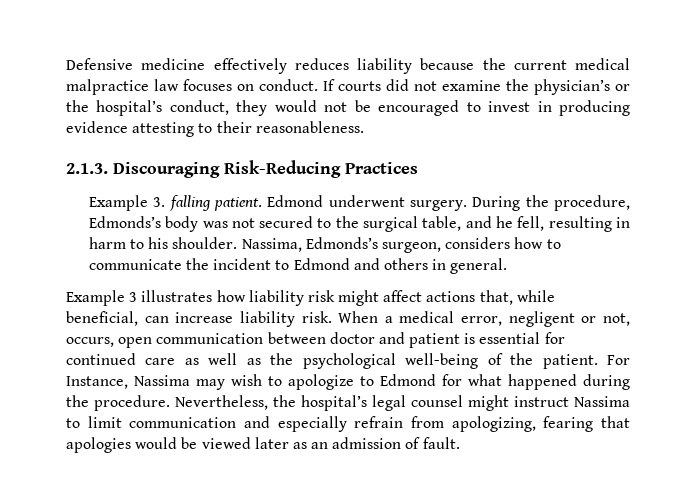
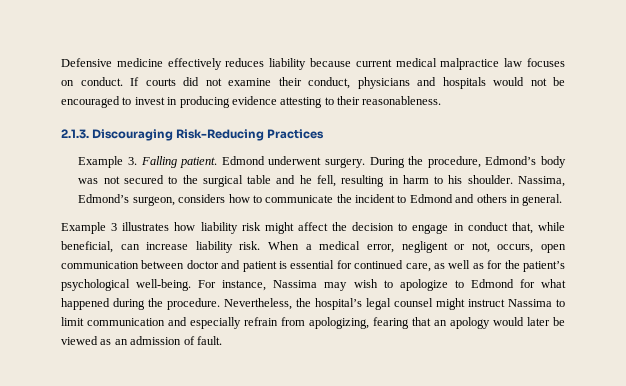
[482,58,506,70] the -> (351, 62) none
[506,79,630,95] [66,100,268,116] the physician’s or the hospital’s conduct, they -> [278,77,486,89] their conduct, physicians and hospitals
[169,195,211,211] falling -> [140,156,177,168] Falling
[88,216,161,228] Edmonds’s -> [485,156,537,165] Edmond’s
[422,216,462,231] table, -> [247,175,272,184] table
[305,237,378,249] Edmonds’s -> [78,194,130,203] Edmond’s
[426,291,476,302] actions -> [332,222,508,234] the decision to engage in conduct
[145,358,176,365] care -> [405,263,431,272] care,
[270,353,630,369] [66,376,128,389] the psychological well-being of the patient. For Instance, -> [487,260,565,272] [61,279,267,291] for the patient’s psychological well-being. For instance,
[66,437,178,453] apologies would -> [434,317,550,329] an apology would later
[254,437,289,449] later -> (98, 340) none

